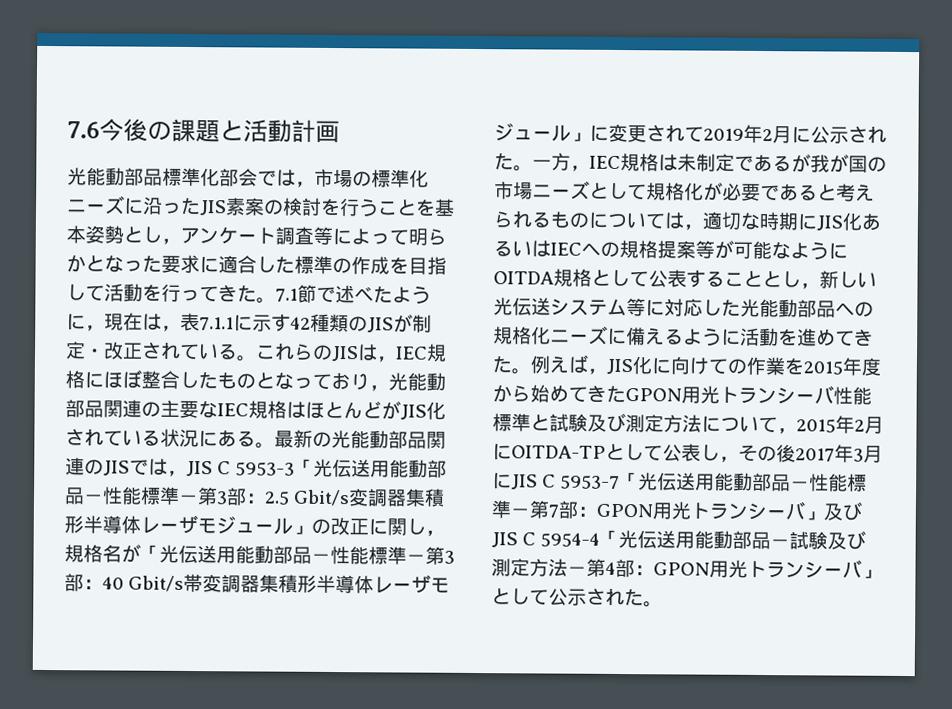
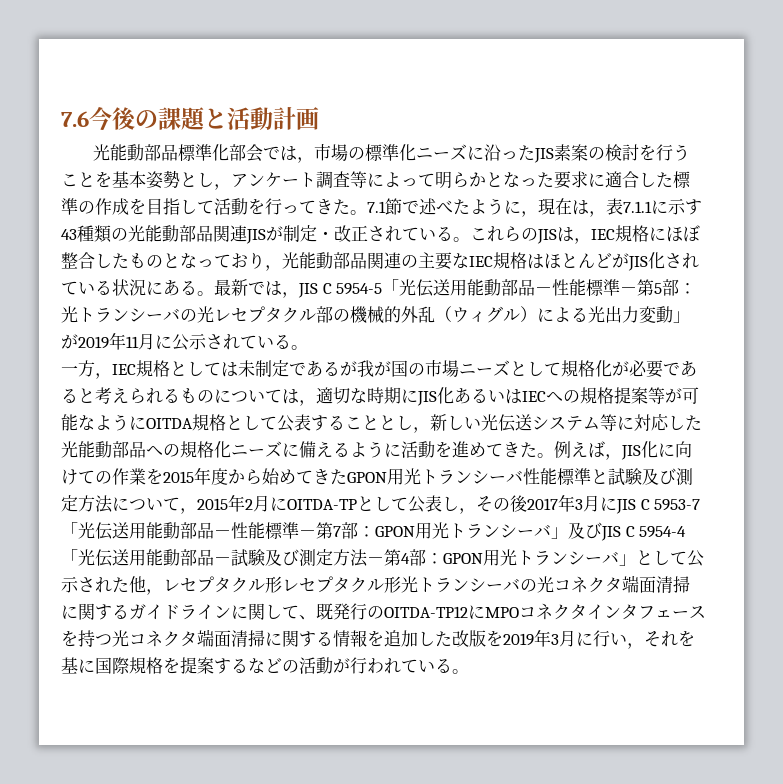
[290,313,368,333] 42種類の -> [61,225,247,243] 43種類の光能動部品関連
[312,429,446,449] [65,457,130,476] の光能動部品関連のJIS -> (248, 287) none
[235,458,448,478] [64,486,446,507] [64,514,445,537] [64,544,455,565] [64,573,451,594] [494,123,773,143] 5953-3「光伝送用能動部品－性能標準－第3部：2.5 Gbit/s変調器集積形半導体レーザモジュール」の改正に関し，規格名が「光伝送用能動部品－性能標準－第3部：40 Gbit/s帯変調器集積形半導体レーザモジュール」に変更されて2019年2 -> [336,279,697,297] [61,306,690,324] [61,332,139,350] 5954-5「光伝送用能動部品－性能標準－第5部：光トランシーバの光レセプタクル部の機械的外乱（ウィグル）による光出力変動」が2019年11
[494,153,533,172] た。 -> [240,334,308,350] ている。 //
(659, 162) none -> [170,361,221,376] として
(644, 598) none -> [129,575,690,595] [61,603,706,620] [61,629,695,649] [61,657,452,674] 他，レセプタクル形レセプタクル形光トランシーバの光コネクタ端面清掃に関するガイドラインに関して、既発行のOITDA-TP12にMPOコネクタインタフェースを持つ光コネクタ端面清掃に関する情報を追加した改版を2019年3月に行い，それを基に国際規格を提案するなどの活動が行われている

